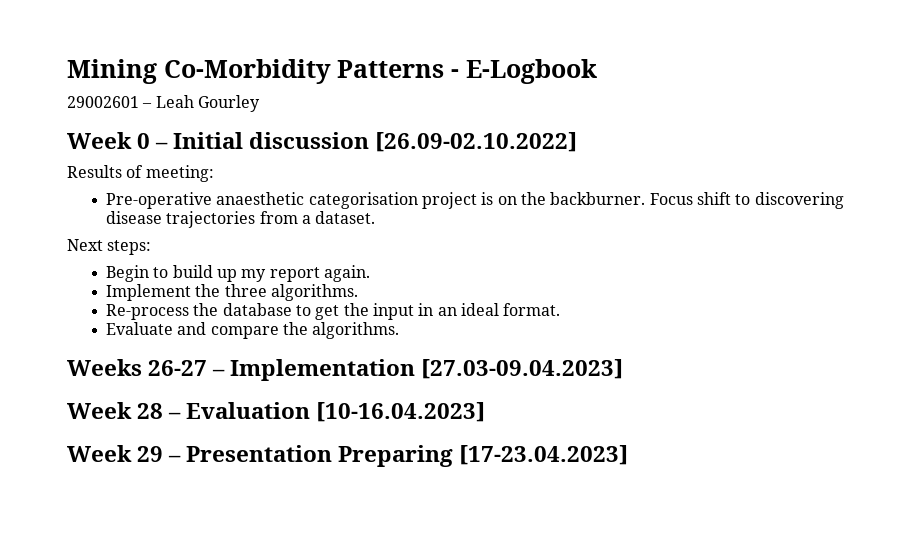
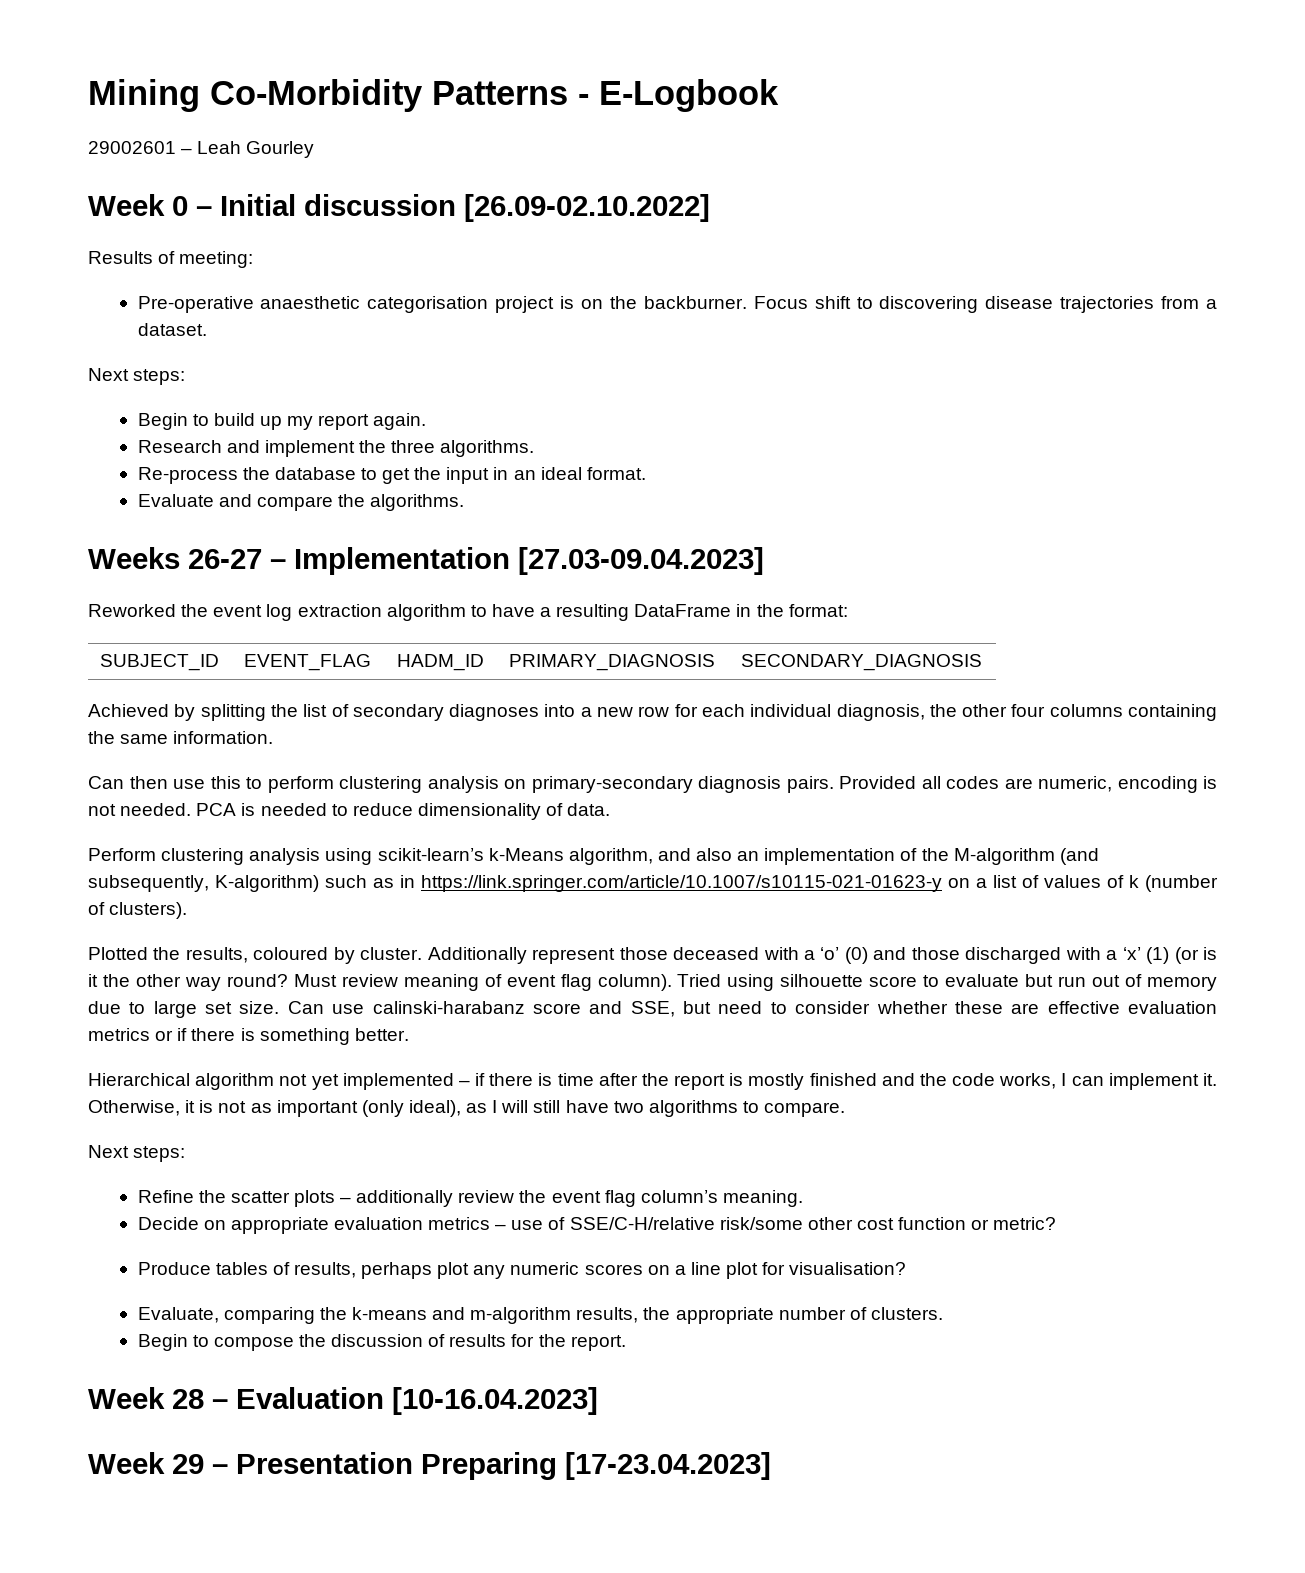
[106,284,192,301] Implement -> [137,440,355,457] Research and implement
(624, 369) none -> [88,604,848,621] [100,654,220,671] [244,654,372,671] [397,654,485,671] [509,654,716,671] [741,654,983,671] [88,704,1217,721] [88,731,274,744] [88,776,1217,793] [88,803,611,820] [88,848,1099,865] [88,875,1218,892] [88,902,188,919] [88,947,1218,964] [88,974,1218,991] [88,1001,1217,1018] [88,1028,409,1045] [88,1073,1217,1090] [88,1100,846,1117] [88,1145,186,1162] [137,1190,803,1207] [137,1217,1057,1234] [137,1262,907,1279] [137,1307,943,1324] [137,1334,626,1351] // Reworked the event log extraction algorithm to have a resulting DataFrame in the format: // SUBJECT_ID | EVENT_FLAG | HADM_ID | PRIMARY_DIAGNOSIS | SECONDARY_DIAGNOSIS // Achieved by splitting the list of secondary diagnoses into a new row for each individual diagnosis, the other four columns containing the same information. // Can then use this to perform clustering analysis on primary-secondary diagnosis pairs. Provided all codes are numeric, encoding is not needed. PCA is needed to reduce dimensionality of data. // Perform clustering analysis using scikit-learn’s k-Means algorithm, and also an implementation of the M-algorithm (and subsequently, K-algorithm) such as in https://link.springer.com/article/10.1007/s10115-021-01623-y on a list of values of k (number of clusters). // Plotted the results, coloured by cluster. Additionally represent those deceased with a ‘o’ (0) and those discharged with a ‘x’ (1) (or is it the other way round? Must review meaning of event flag column). Tried using silhouette score to evaluate but run out of memory due to large set size. Can use calinski-harabanz score and SSE, but need to consider whether these are effective evaluation metrics or if there is something better. // Hierarchical algorithm not yet implemented – if there is time after the report is mostly finished and the code works, I can implement it. Otherwise, it is not as important (only ideal), as I will still have two algorithms to compare. // Next steps: // Refine the scatter plots – additionally review the event flag column’s meaning. // Decide on appropriate evaluation metrics – use of SSE/C-H/relative risk/some other cost function or metric? // Produce tables of results, perhaps plot any numeric scores on a line plot for visualisation? // Evaluate, comparing the k-means and m-algorithm results, the appropriate number of clusters. // Begin to compose the discussion of results for the report.

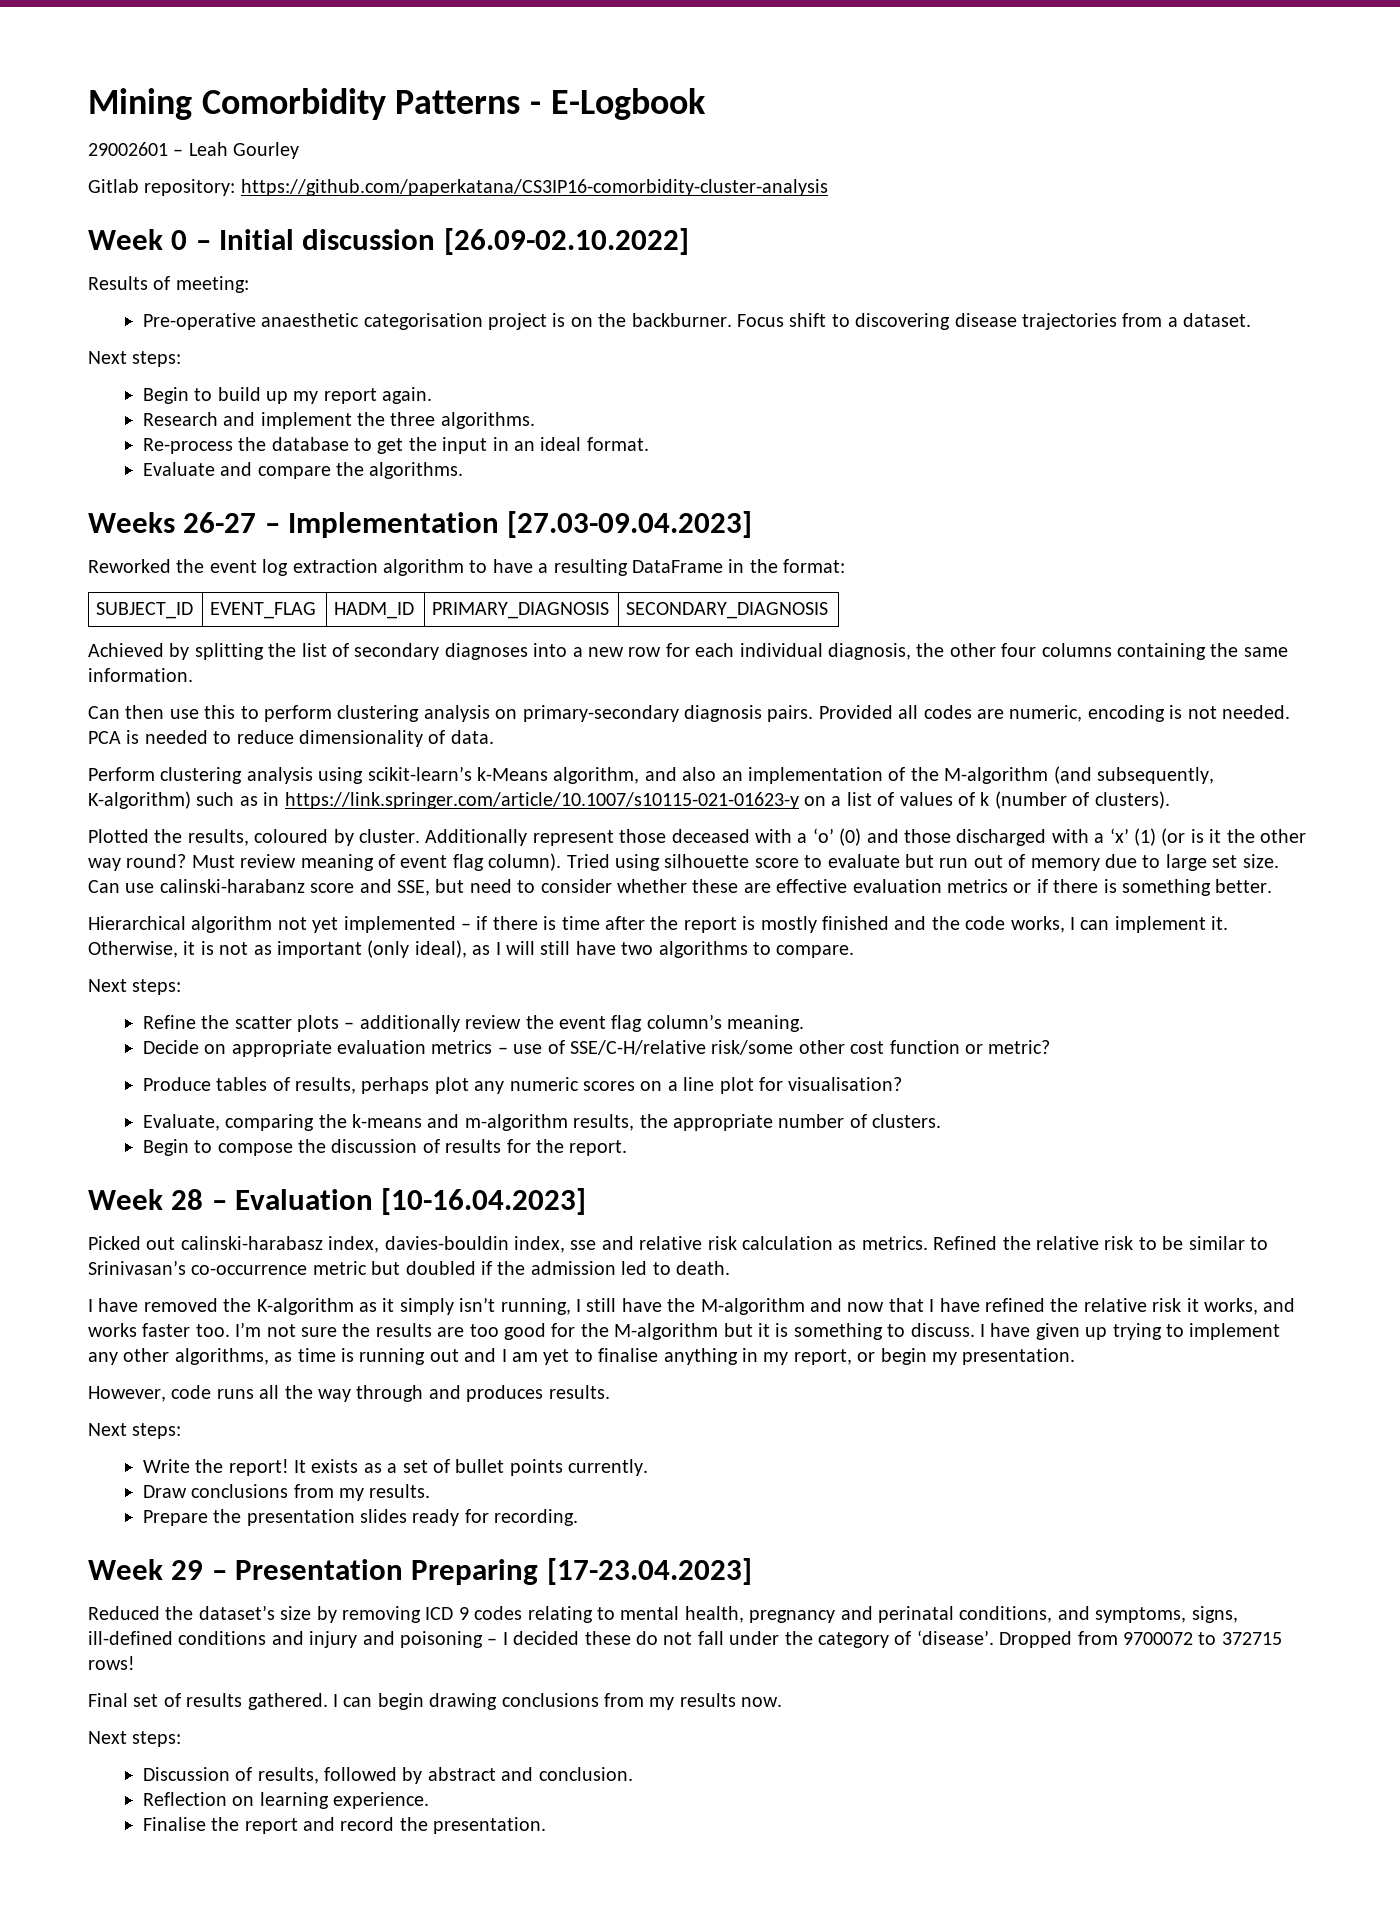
[210,79,422,112] Co-Morbidity -> [201,88,386,120] Comorbidity
(315, 149) none -> [88,179,828,196] // Gitlab repository: https://github.com/paperkatana/CS3IP16-comorbidity-cluster-analysis
(598, 1401) none -> [88,1236,1268,1253] [88,1260,730,1275] [88,1297,1296,1315] [88,1322,1281,1340] [88,1348,1076,1365] [88,1385,610,1402] [88,1423,182,1439] [142,1459,649,1476] [142,1484,431,1501] [142,1509,579,1526] // Picked out calinski-harabasz index, davies-bouldin index, sse and relative risk calculation as metrics. Refined the relative risk to be similar to Srinivasan’s co-occurrence metric but doubled if the admission led to death. // I have removed the K-algorithm as it simply isn’t running, I still have the M-algorithm and now that I have refined the relative risk it works, and works faster too. I’m not sure the results are too good for the M-algorithm but it is something to discuss. I have given up trying to implement any other algorithms, as time is running out and I am yet to finalise anything in my report, or begin my presentation. // However, code runs all the way through and produces results. // Next steps: // Write the report! It exists as a set of bullet points currently. // Draw conclusions from my results. // Prepare the presentation slides ready for recording.
(771, 1466) none -> [88,1605,1238,1623] [88,1630,1282,1648] [88,1656,135,1670] [88,1693,783,1710] [88,1731,182,1747] [142,1767,633,1784] [142,1792,429,1809] [142,1817,547,1834] // Reduced the dataset’s size by removing ICD 9 codes relating to mental health, pregnancy and perinatal conditions, and symptoms, signs, ill-defined conditions and injury and poisoning – I decided these do not fall under the category of ‘disease’. Dropped from 9700072 to 372715 rows! // Final set of results gathered. I can begin drawing conclusions from my results now. // Next steps: // Discussion of results, followed by abstract and conclusion. // Reflection on learning experience. // Finalise the report and record the presentation.

